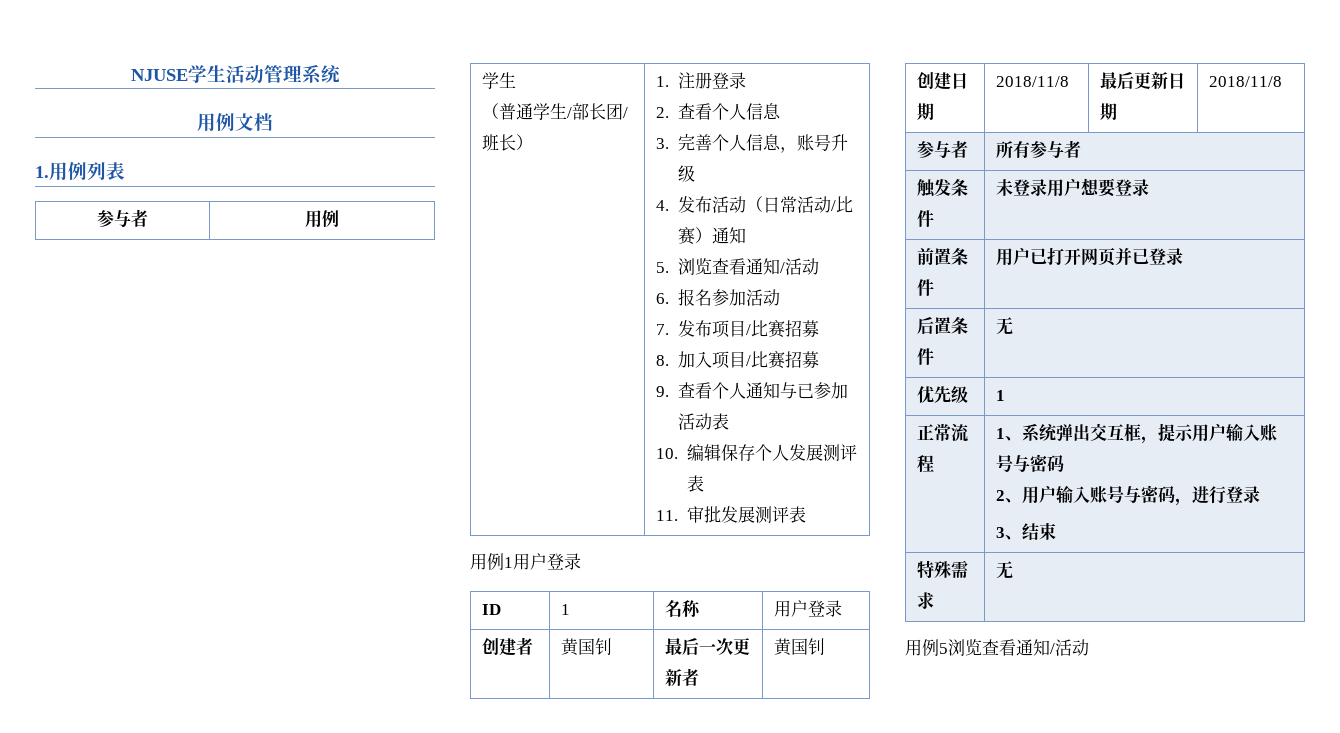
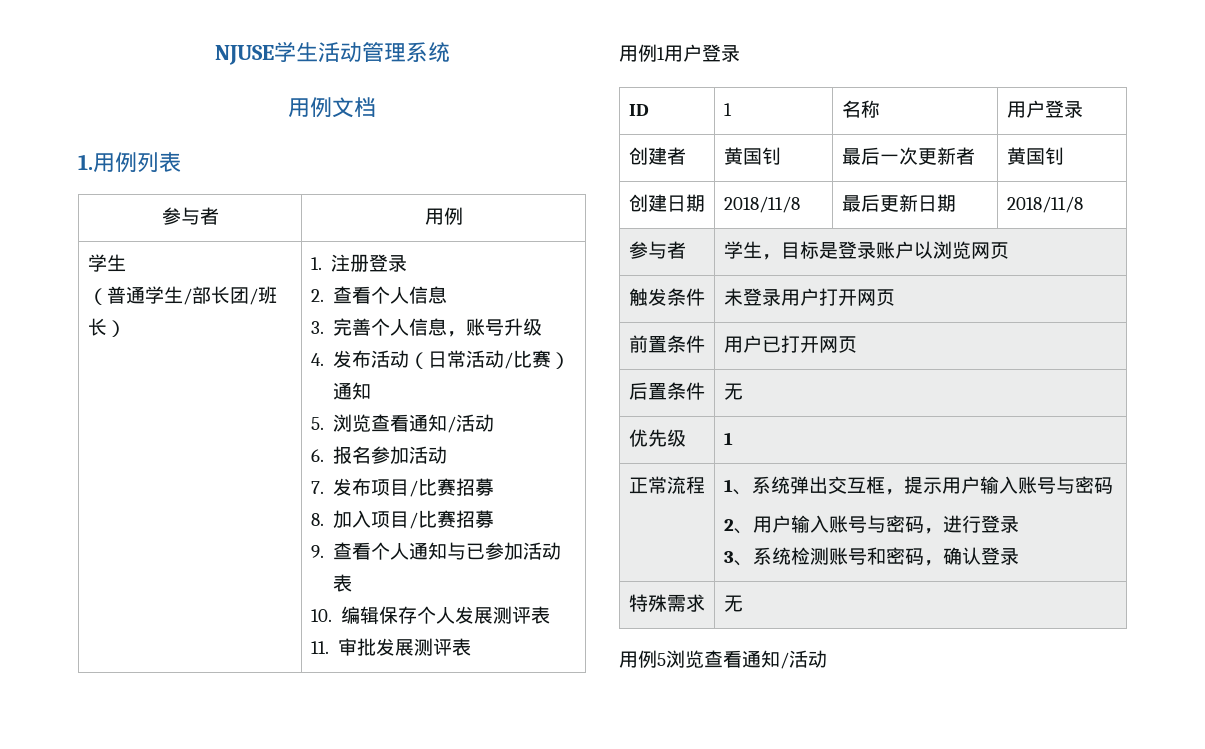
[996,140,1082,158] 所有参与者 -> [723,241,1009,260] 学生，目标是登录账户以浏览网页
[1081,178,1150,197] 想要登录 -> [818,288,895,306] 打开网页
[1115,247,1184,266] 并已登录 -> (857, 344) none
[1022,523,1057,541] 结束 -> [752,547,1019,566] 系统检测账号和密码，确认登录

